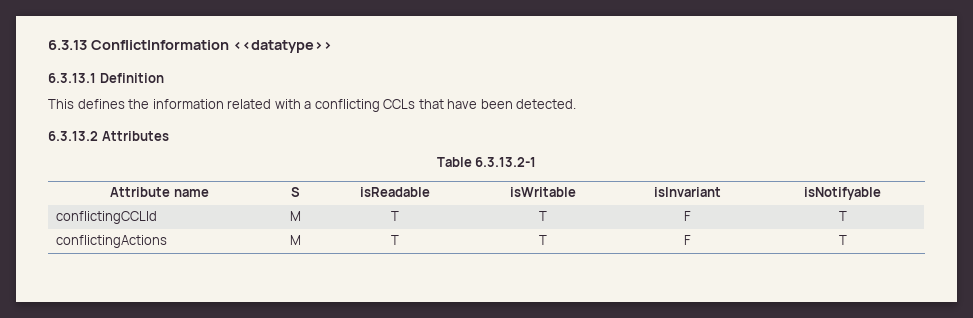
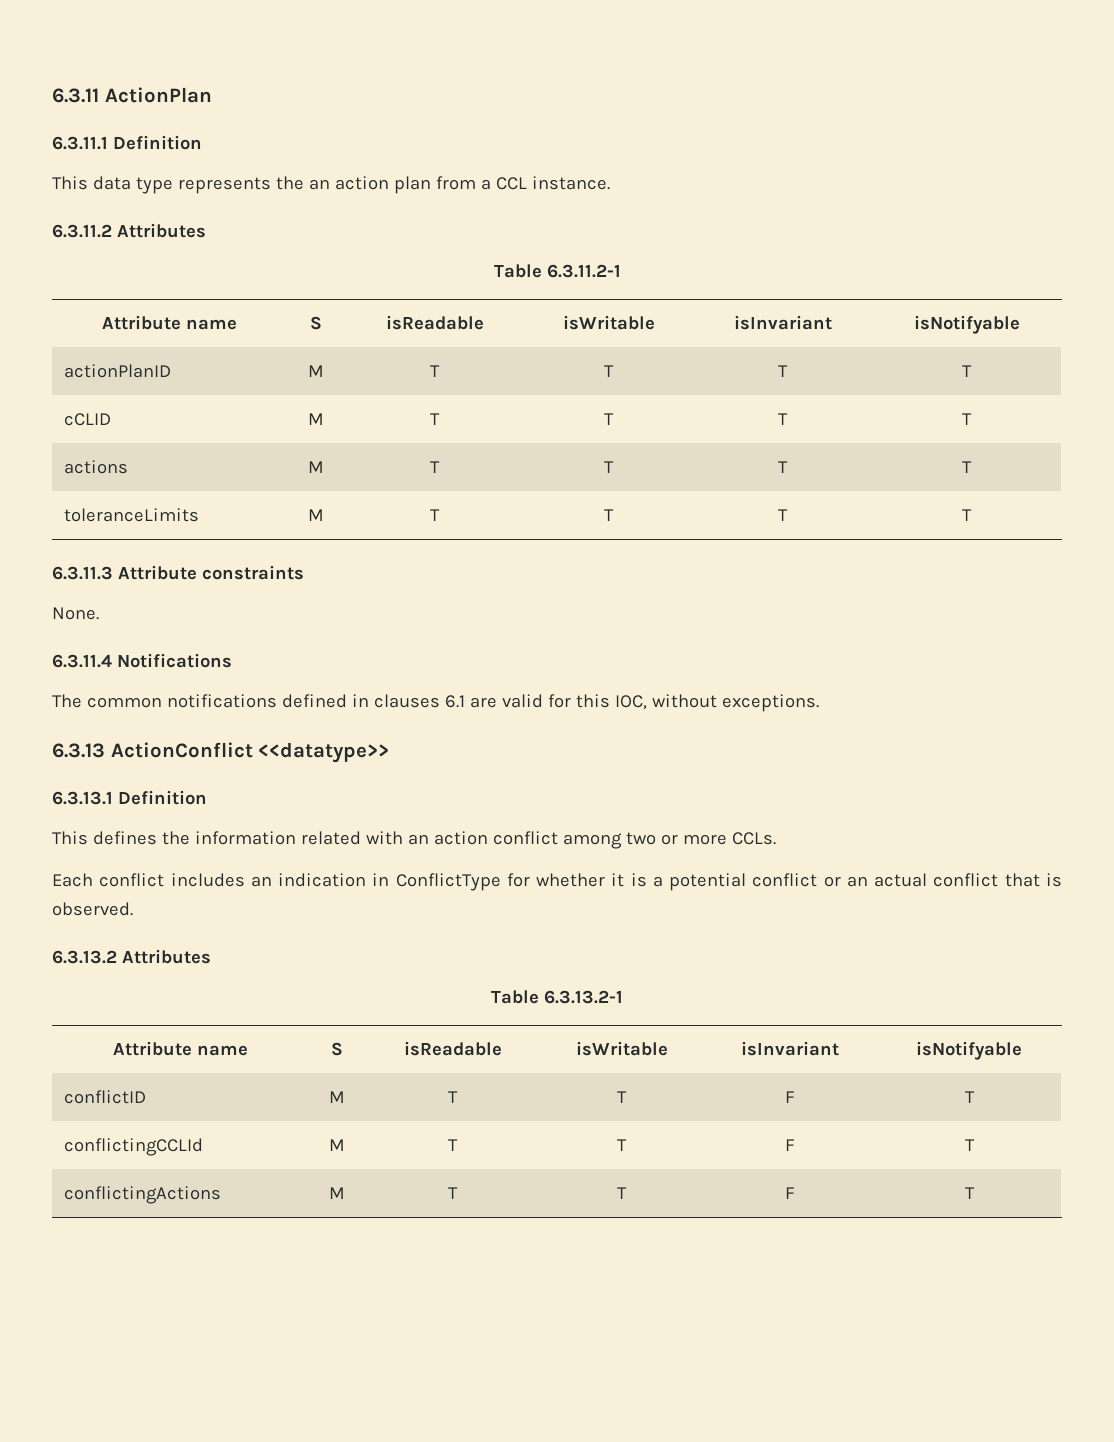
[48,40,229,50] 6.3.13 ConflictInformation -> [52,87,212,103] [52,135,202,150] [52,176,610,194] [52,223,206,238] [493,264,621,278] [101,315,237,330] [309,316,322,330] [385,315,484,330] [562,315,655,330] [733,315,832,330] [913,315,1020,334] [64,364,172,378] [307,365,324,377] [430,365,440,377] [604,365,614,377] [778,365,788,377] [962,365,972,377] [64,413,112,426] [307,413,324,425] [430,413,440,425] [604,413,614,425] [778,413,788,425] [962,413,972,425] [64,460,129,474] [307,461,324,473] [430,461,440,473] [604,461,614,473] [778,461,788,473] [962,461,972,473] [64,508,200,522] [307,509,324,521] [430,509,440,521] [604,509,614,521] [778,509,788,521] [962,509,972,521] [52,565,304,580] [52,607,99,620] [52,653,232,668] [52,694,819,712] [52,742,253,758] 6.3.11 ActionPlan // 6.3.11.1 Definition // This data type represents the an action plan from a CCL instance. // 6.3.11.2 Attributes // Table 6.3.11.2-1 // Attribute name | S | isReadable | isWritable | isInvariant | isNotifyable // actionPlanID | M | T | T | T | T // cCLID | M | T | T | T | T // actions | M | T | T | T | T // toleranceLimits | M | T | T | T | T // 6.3.11.3 Attribute constraints // None. // 6.3.11.4 Notifications // The common notifications defined in clauses 6.1 are valid for this IOC, without exceptions. // 6.3.13 ActionConflict
[304,99,577,112] a conflicting CCLs that have been detected. -> [407,831,776,849] [52,873,1063,891] [52,902,133,916] an action conflict among two or more CCLs. // Each conflict includes an indication in ConflictType for whether it is a potential conflict or an actual conflict that is observed.
(881, 193) none -> [64,1090,147,1104] [328,1091,345,1103] [448,1091,458,1103] [617,1091,627,1103] [785,1091,795,1103] [964,1091,975,1103] // conflictID | M | T | T | F | T

